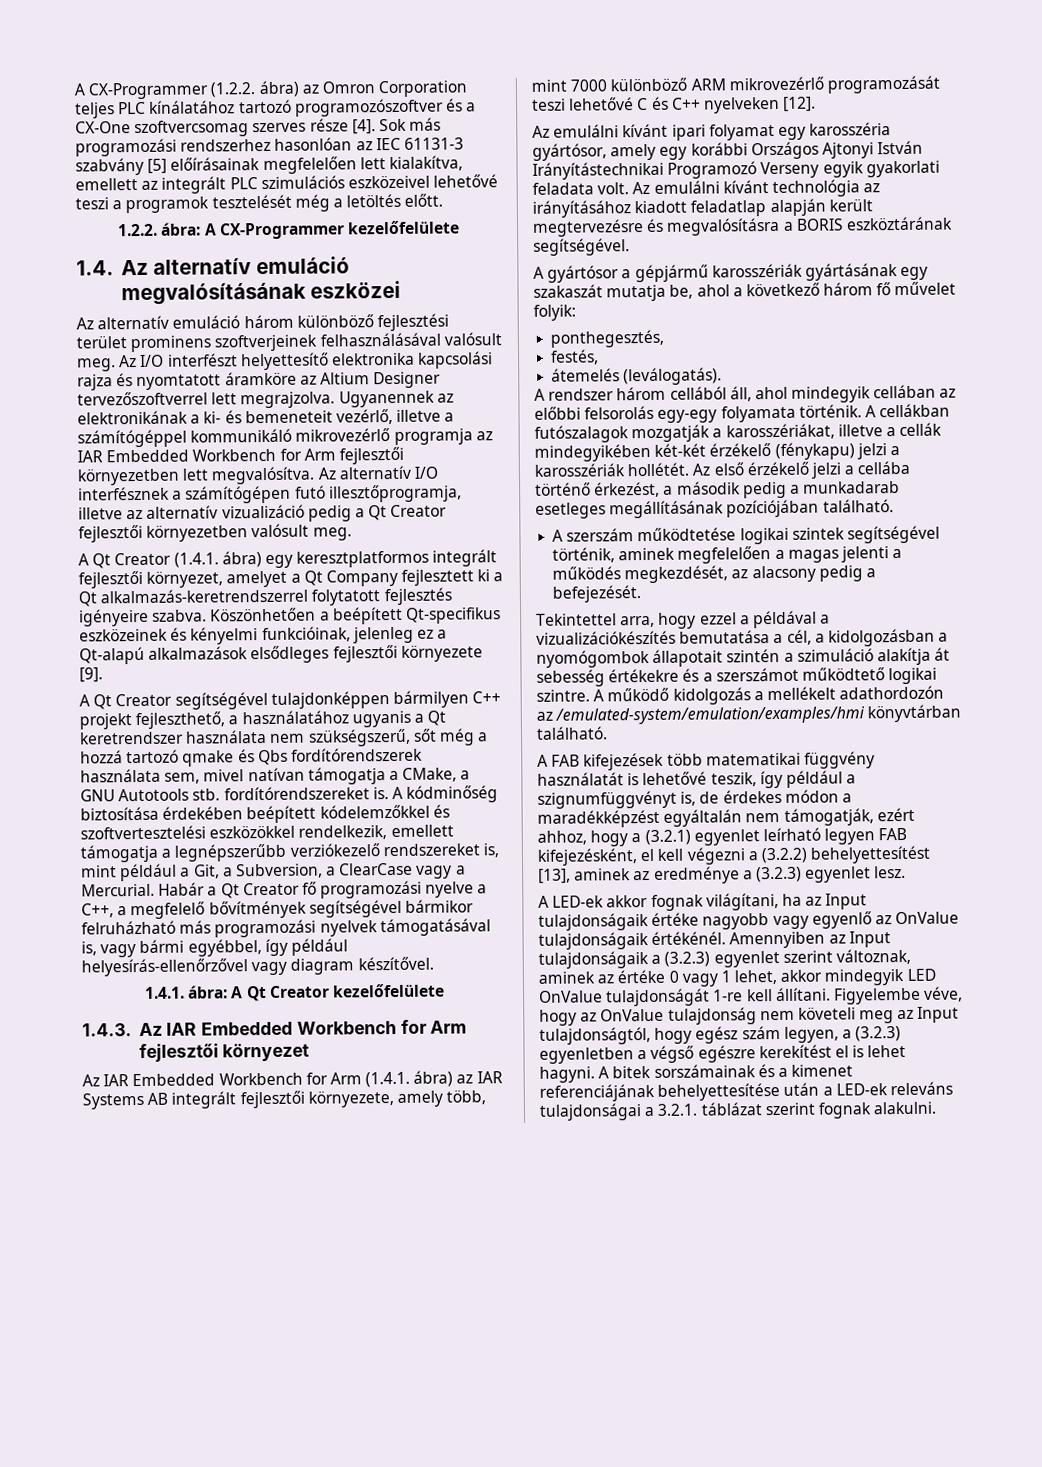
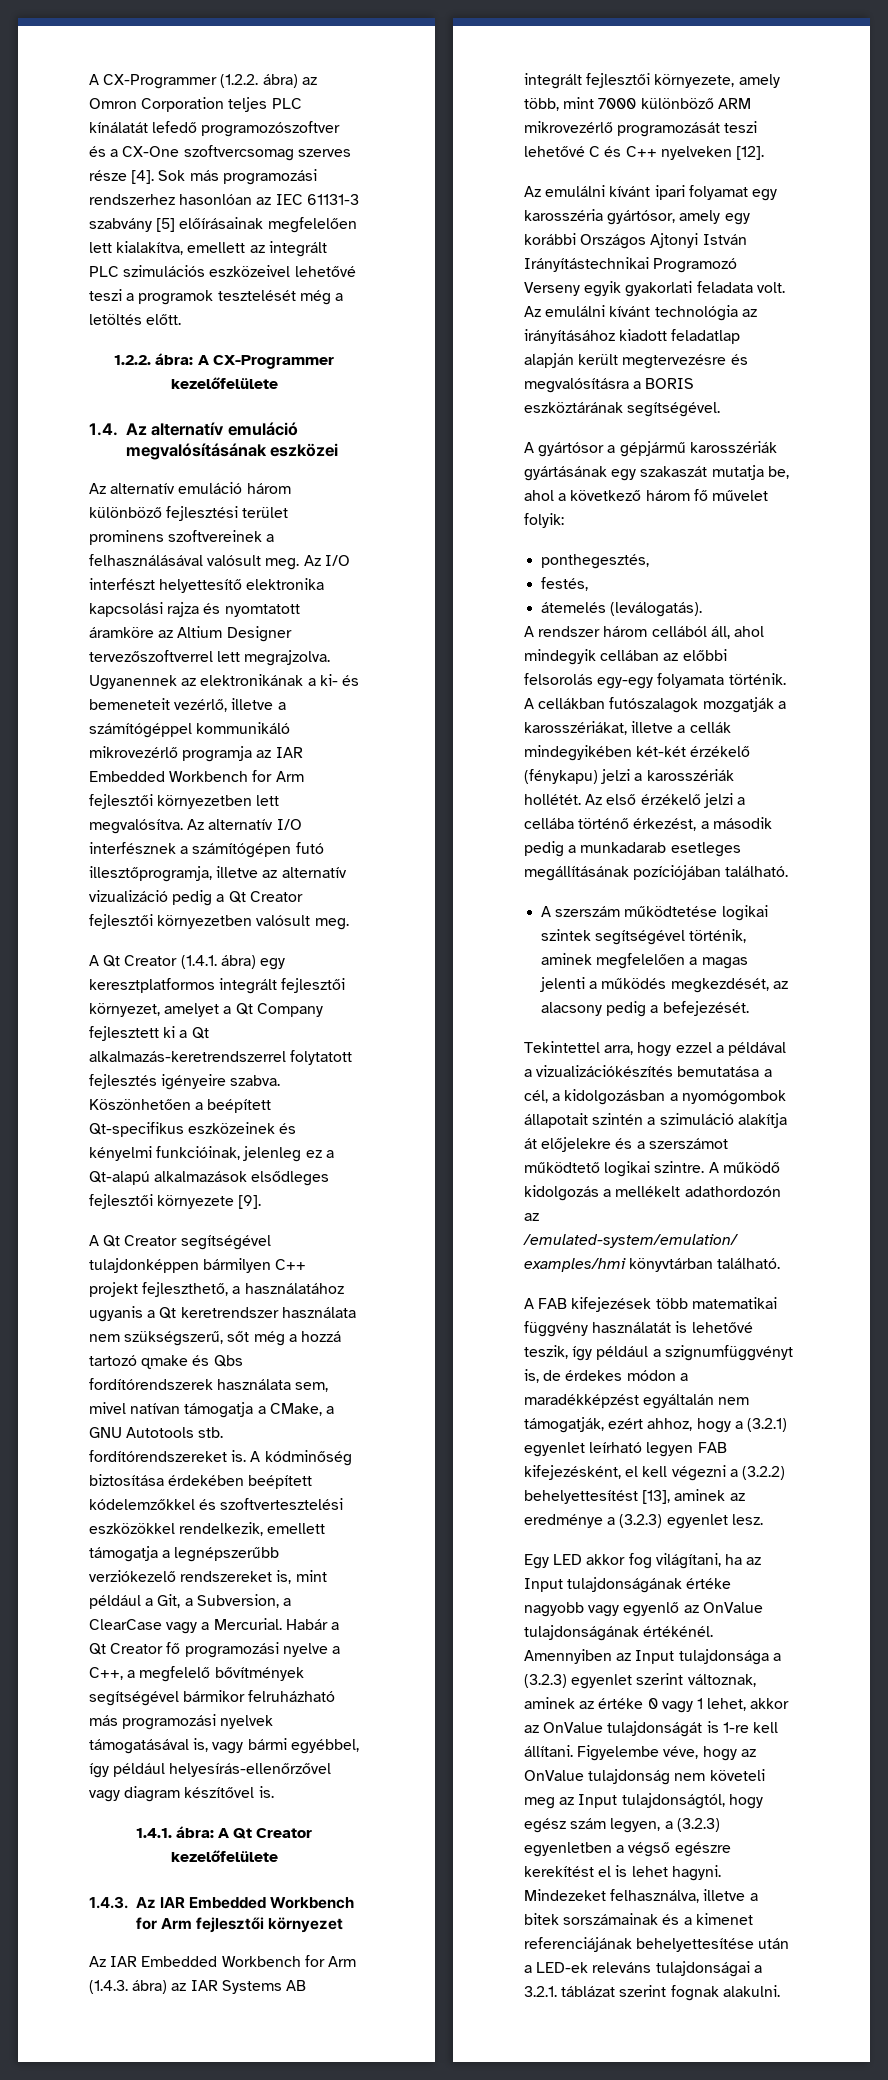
[149,99,292,114] kínálatához tartozó -> [89,121,198,133] kínálatát lefedő
[214,334,318,352] szoftverjeinek -> [168,530,275,542] szoftvereinek a
[357,956,434,971] készítővel. -> [184,1786,274,1798] készítővel is.
[365,1071,411,1088] (1.4.1. -> [89,1980,128,1994] (1.4.3.
[536,668,680,687] sebesség értékekre -> [541,1137,612,1152] előjelekre
[538,894,704,911] A LED-ek akkor fognak -> [524,1553,652,1569] Egy LED akkor fog
[538,913,649,931] tulajdonságaik -> [567,1577,683,1593] tulajdonságának
[538,932,649,950] tulajdonságaik -> [524,1625,639,1641] tulajdonságának
[538,951,649,969] tulajdonságaik -> [678,1649,769,1665] tulajdonsága
[824,968,936,986] mindegyik LED -> [524,1725,539,1733] az
(711, 997) none -> [706,1721,719,1733] is
[598,1066,610,1079] A -> [524,1889,758,1903] Mindezeket felhasználva, illetve a

